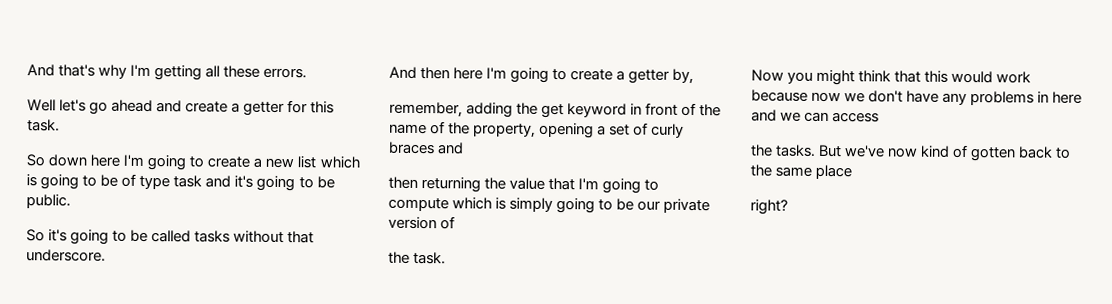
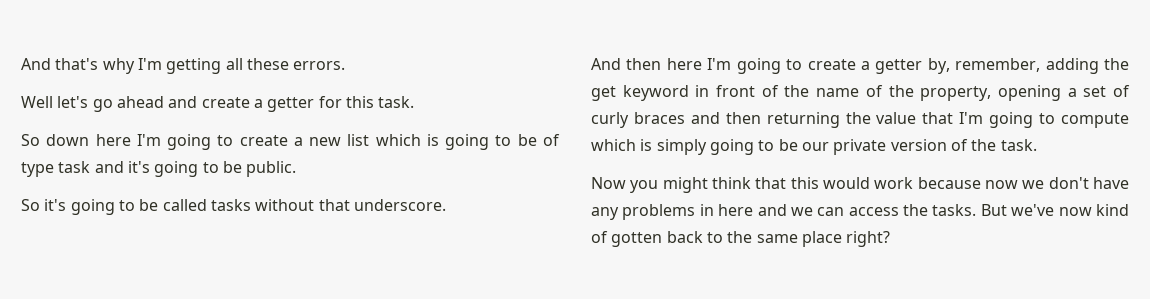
(695, 76) // -> (950, 66) none
(465, 148) // -> (720, 118) none
(456, 223) // -> (968, 145) none
(880, 117) // -> (899, 211) none
(853, 172) // -> (842, 239) none

